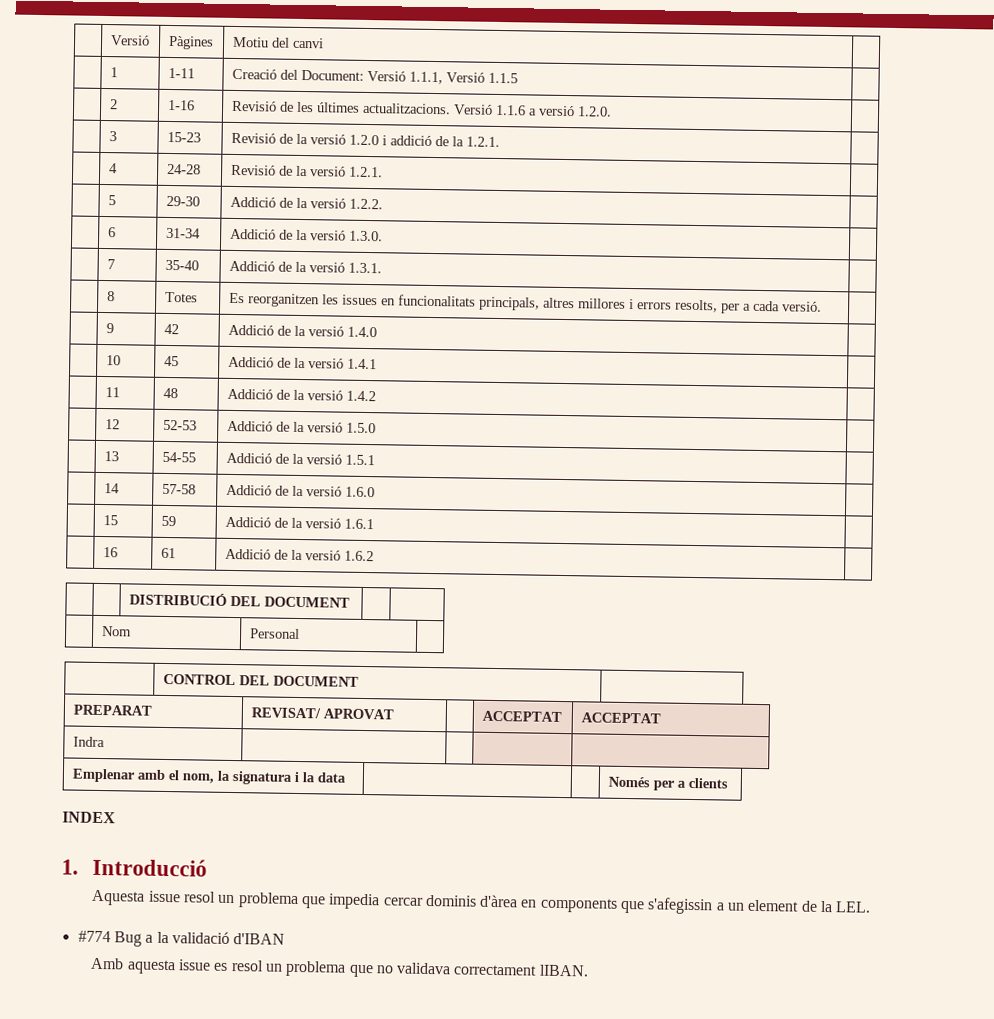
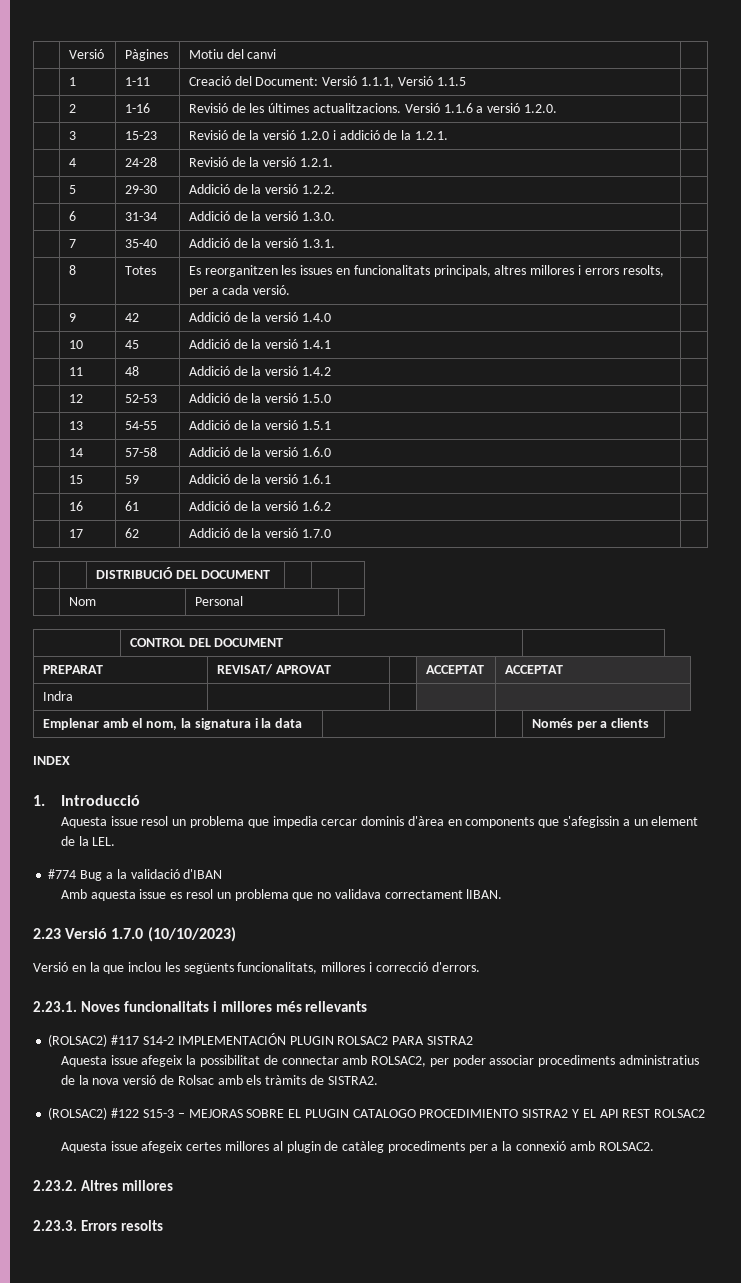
(374, 556) none -> [68,529,83,538] [124,528,139,538] [188,528,332,538] // | 17 | 62 | Addició de la versió 1.7.0 |
(589, 970) none -> [33,927,236,942] [33,962,480,974] [33,1001,368,1012] [48,1033,473,1047] [60,1055,700,1067] [60,1075,378,1085] [48,1107,706,1120] [60,1141,654,1153] [33,1180,173,1191] [33,1220,163,1231] // 2.23 Versió 1.7.0 (10/10/2023) // Versió en la que inclou les següents funcionalitats, millores i correcció d'errors. // 2.23.1. Noves funcionalitats i millores més rellevants // (ROLSAC2) #117 S14-2 IMPLEMENTACIÓN PLUGIN ROLSAC2 PARA SISTRA2 // Aquesta issue afegeix la possibilitat de connectar amb ROLSAC2, per poder associar procediments administratius de la nova versió de Rolsac amb els tràmits de SISTRA2. // (ROLSAC2) #122 S15-3 – MEJORAS SOBRE EL PLUGIN CATALOGO PROCEDIMIENTO SISTRA2 Y EL API REST ROLSAC2 // Aquesta issue afegeix certes millores al plugin de catàleg procediments per a la connexió amb ROLSAC2. // 2.23.2. Altres millores // 2.23.3. Errors resolts

